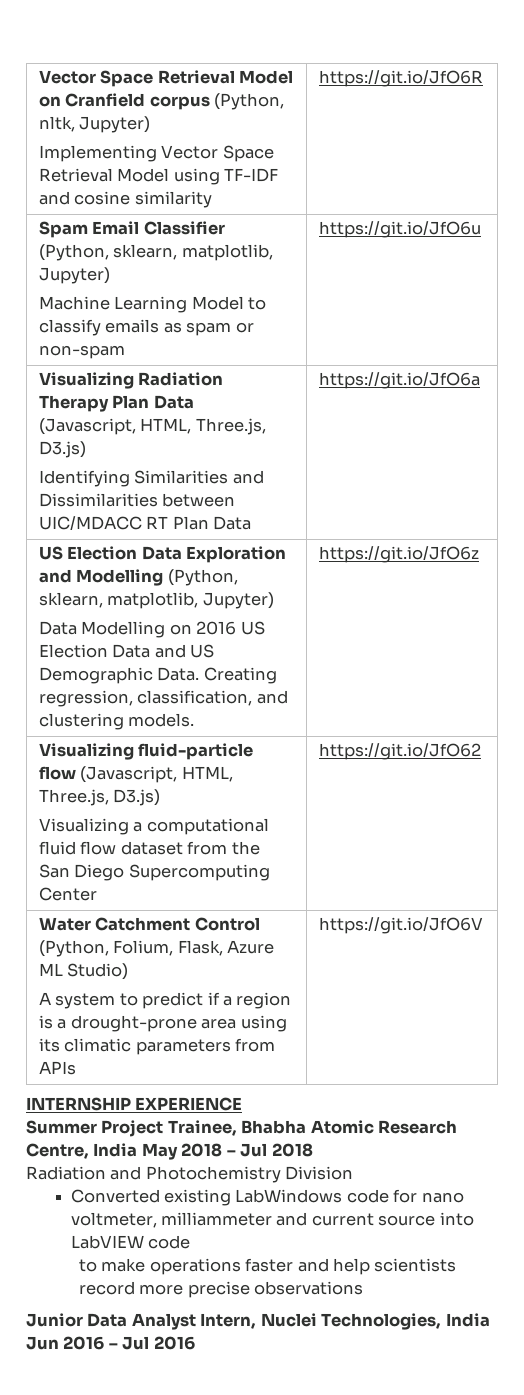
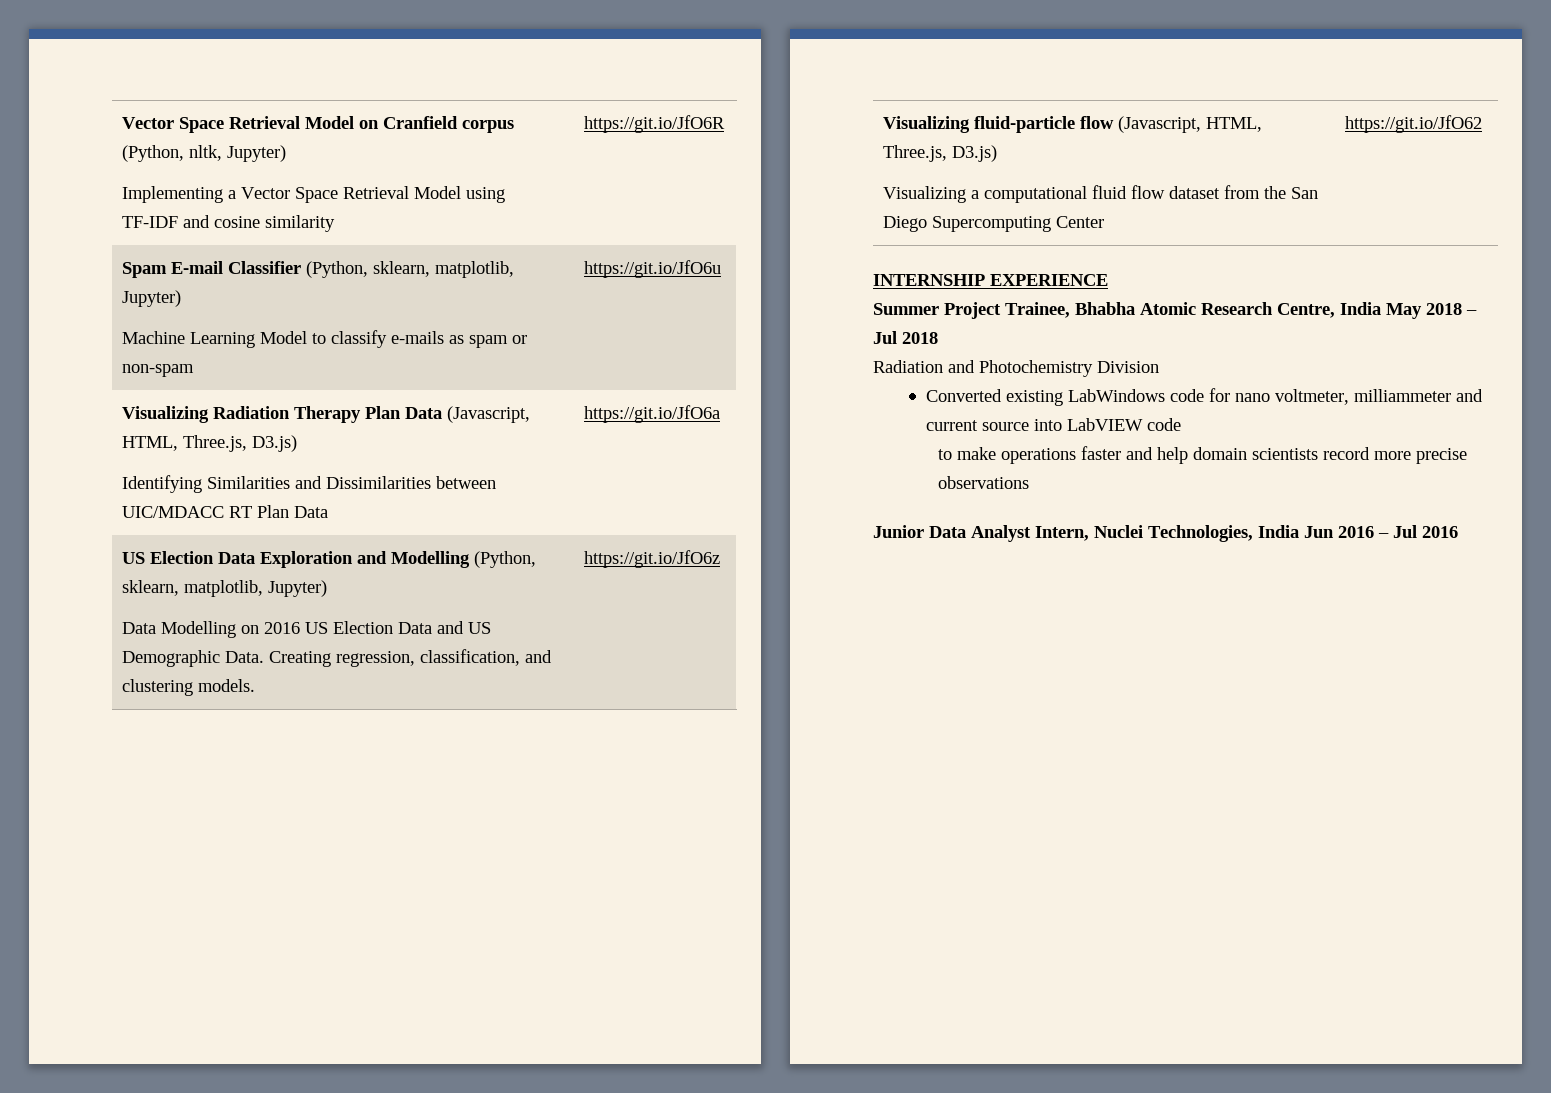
(157, 153) none -> [228,190,237,199] a
[92,221,140,235] Email -> [171,261,224,274] E-mail
[105,319,160,333] emails -> [391,331,445,344] e-mails
[38,917,260,931] [38,940,275,957] [38,963,129,980] [38,992,292,1009] [38,1015,287,1032] [38,1038,276,1055] [38,1061,76,1075] [318,917,483,934] // Water Catchment Control (Python, Folium, Flask, Azure ML Studio) // A system to predict if a region is a drought-prone area using its climatic parameters from APIs | https://git.io/JfO6V -> (1483, 124) none
(370, 1266) none -> [1193,447,1248,460] domain

